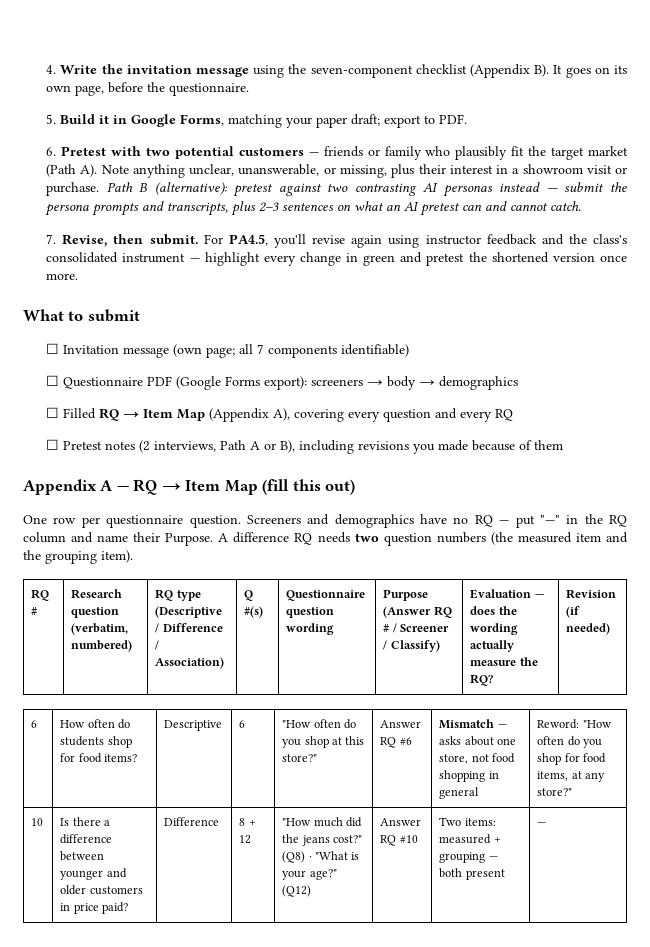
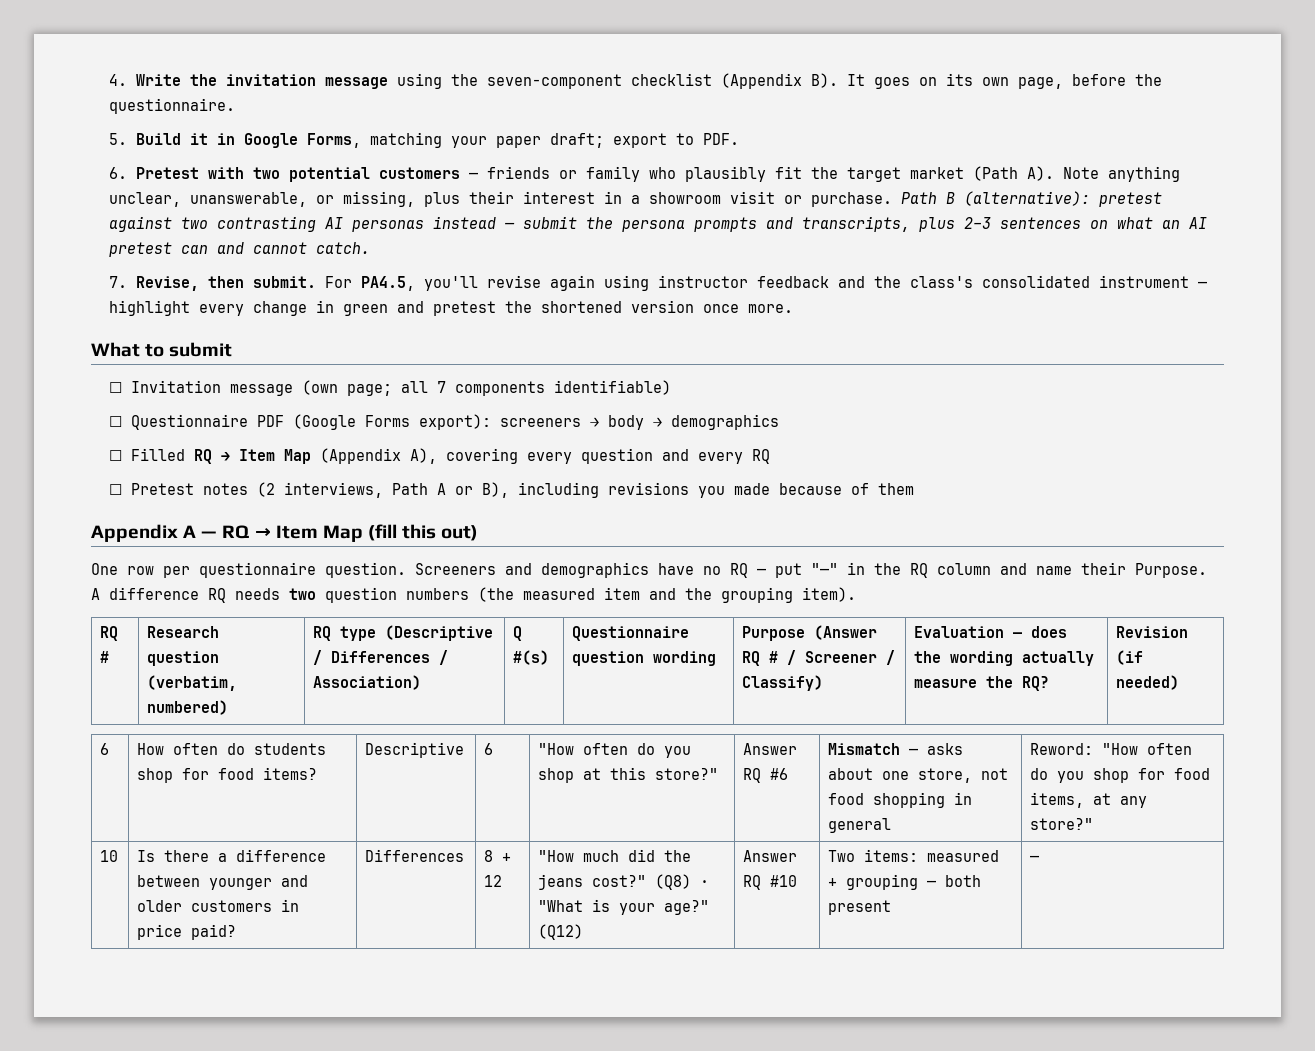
[162,623,223,632] Difference -> [331,651,431,663] Differences
[164,817,220,826] Difference -> [365,849,465,862] Differences

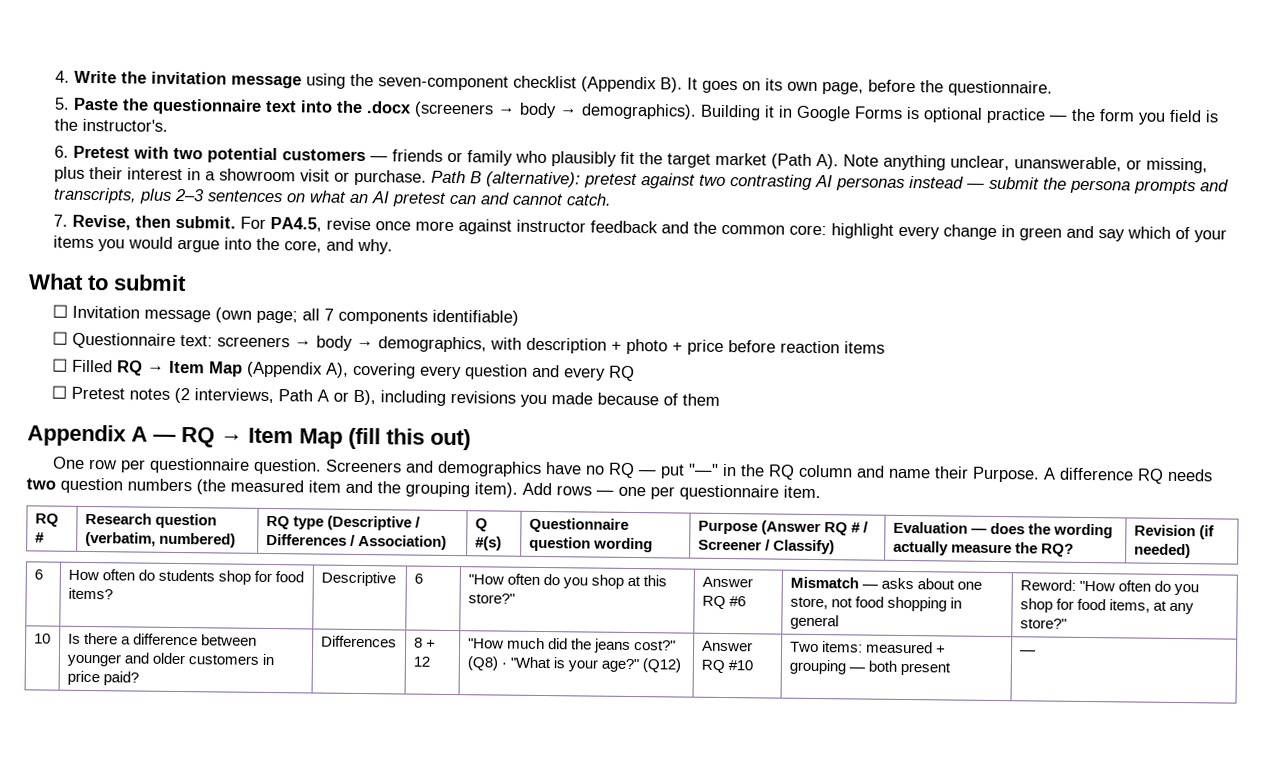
[135,132,739,148] Build it in Google Forms, matching your paper draft; export to PDF. -> [73,97,1220,125] [54,118,169,132] Paste the questionnaire text into the .docx (screeners → body → demographics). Building it in Google Forms is optional practice — the form you field is the instructor's.
[423,275,1207,291] you'll revise again using instructor feedback and the class's consolidated instrument — -> [326,217,828,236] revise once more against instructor feedback and the common core:
[432,300,793,316] pretest the shortened version once more. -> [1098,226,1228,243] [53,235,394,255] say which of your items you would argue into the core, and why.
[256,414,779,430] PDF (Google Forms export): screeners → body → demographics -> [180,335,886,355] text: screeners → body → demographics, with description + photo + price before reaction items
(856, 594) none -> [522,482,821,501] Add rows — one per questionnaire item.

